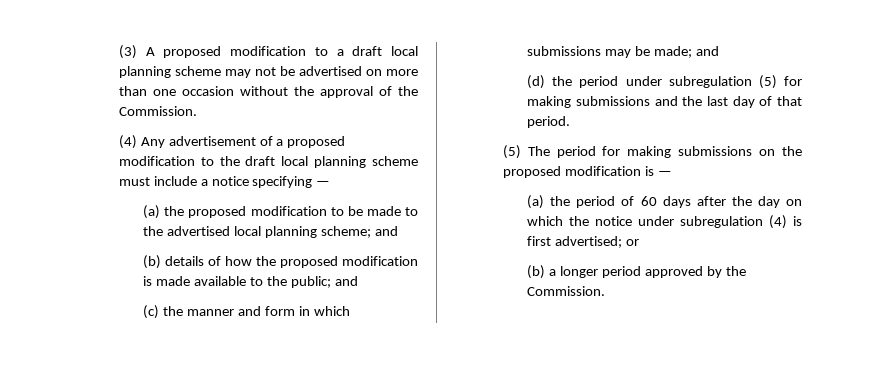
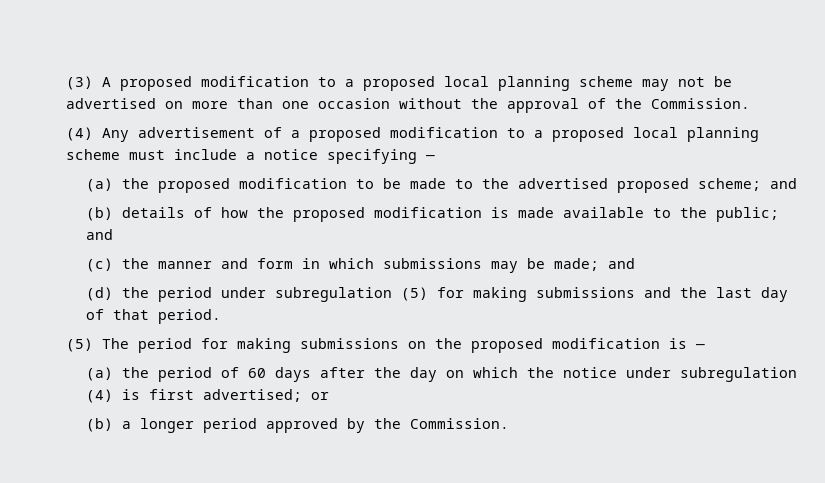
[352,46,383,56] draft -> [363,76,436,91] proposed
[219,156,276,166] the draft -> [534,127,625,142] a proposed
[233,226,317,238] local planning -> [616,178,689,193] proposed

